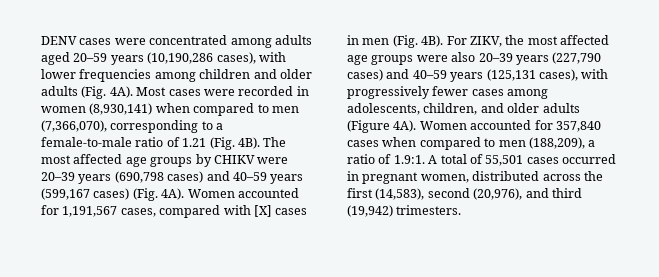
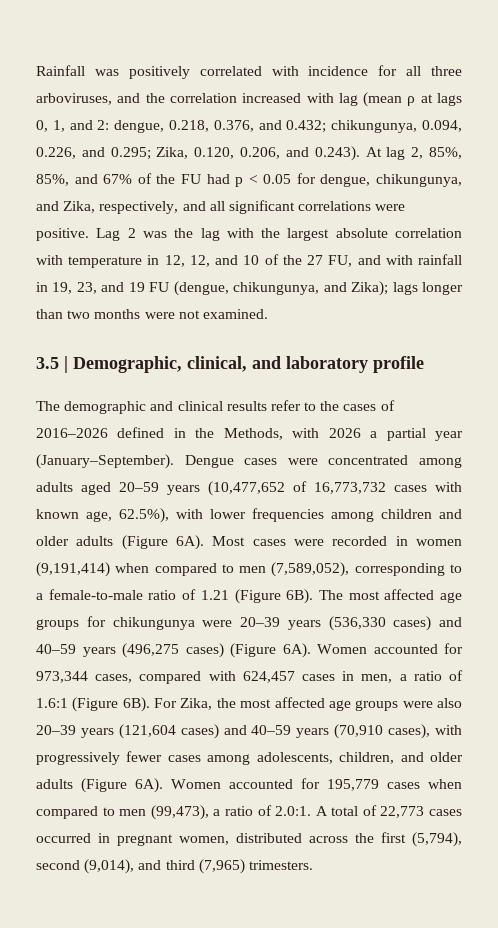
[41,36,77,45] DENV -> [36,65,462,79] [36,92,463,107] [36,120,463,133] [36,146,462,161] [36,173,462,187] [36,200,406,214] [36,228,463,241] [36,254,462,268] [36,281,463,296] [36,309,268,319] [36,356,424,373] [36,400,395,414] [36,427,464,441] [36,454,234,469] Rainfall was positively correlated with incidence for all three arboviruses, and the correlation increased with lag (mean ρ at lags 0, 1, and 2: dengue, 0.218, 0.376, and 0.432; chikungunya, 0.094, 0.226, and 0.295; Zika, 0.120, 0.206, and 0.243). At lag 2, 85%, 85%, and 67% of the FU had p < 0.05 for dengue, chikungunya, and Zika, respectively, and all significant correlations were positive. Lag 2 was the lag with the largest absolute correlation with temperature in 12, 12, and 10 of the 27 FU, and with rainfall in 19, 23, and 19 FU (dengue, chikungunya, and Zika); lags longer than two months were not examined. // 3.5 | Demographic, clinical, and laboratory profile // The demographic and clinical results refer to the cases of 2016–2026 defined in the Methods, with 2026 a partial year (January–September). Dengue
[147,52,256,64] (10,190,286 cases), -> [208,481,462,496] [36,508,169,523] (10,477,652 of 16,773,732 cases with known age, 62.5%),
[81,86,133,99] (Fig. 4A). -> [121,535,204,550] (Figure 6A).
[89,103,299,116] [41,120,107,132] (8,930,141) when compared to men (7,366,070), -> [36,562,350,577] (9,191,414) when compared to men (7,589,052),
[209,137,260,150] (Fig. 4B). -> [234,589,314,604] (Figure 6B).
[195,154,255,167] by CHIKV -> [86,616,195,630] for chikungunya
[114,171,304,184] [41,188,299,201] [41,205,118,217] (690,798 cases) and 40–59 years (599,167 cases) (Fig. 4A). Women accounted for 1,191,567 -> [328,616,462,631] [36,643,463,658] [36,671,88,683] (536,330 cases) and 40–59 years (496,275 cases) (Figure 6A). Women accounted for 973,344
[253,205,272,217] [X] -> [242,671,295,683] 624,457
[362,35,502,48] men (Fig. 4B). For ZIKV, -> [361,670,463,683] [36,697,213,712] men, a ratio of 1.6:1 (Figure 6B). For Zika,
[552,52,602,64] [347,69,536,82] (227,790 cases) and 40–59 years (125,131 -> [118,724,384,739] (121,604 cases) and 40–59 years (70,910
[393,120,601,132] 4A). Women accounted for 357,840 -> [135,778,379,793] 6A). Women accounted for 195,779
[528,137,596,149] [347,154,425,164] (188,209), a ratio of 1.9:1. -> [150,805,312,820] (99,473), a ratio of 2.0:1.
[485,155,524,166] 55,501 -> [380,806,425,818] 22,773
[375,188,523,200] (14,583), second (20,976), -> [412,832,462,847] [36,859,135,874] (5,794), second (9,014),
[347,205,393,217] (19,942) -> [198,859,245,874] (7,965)

